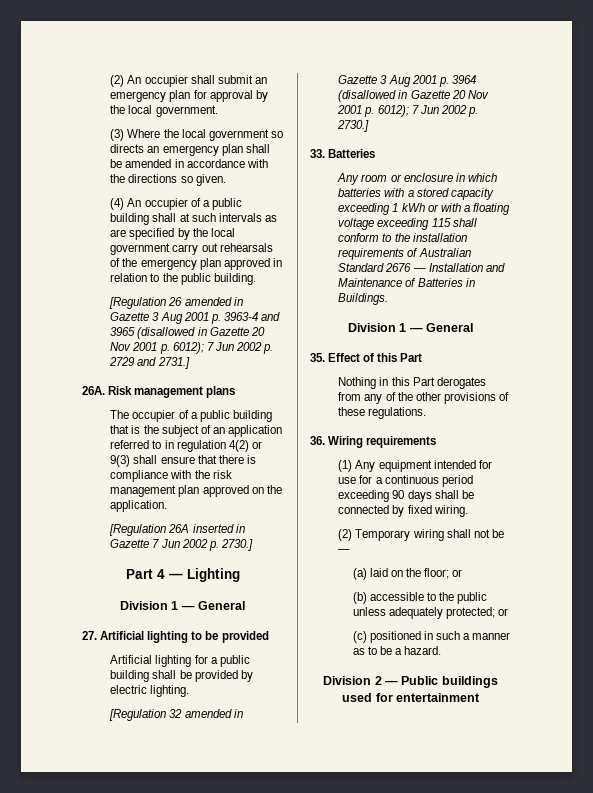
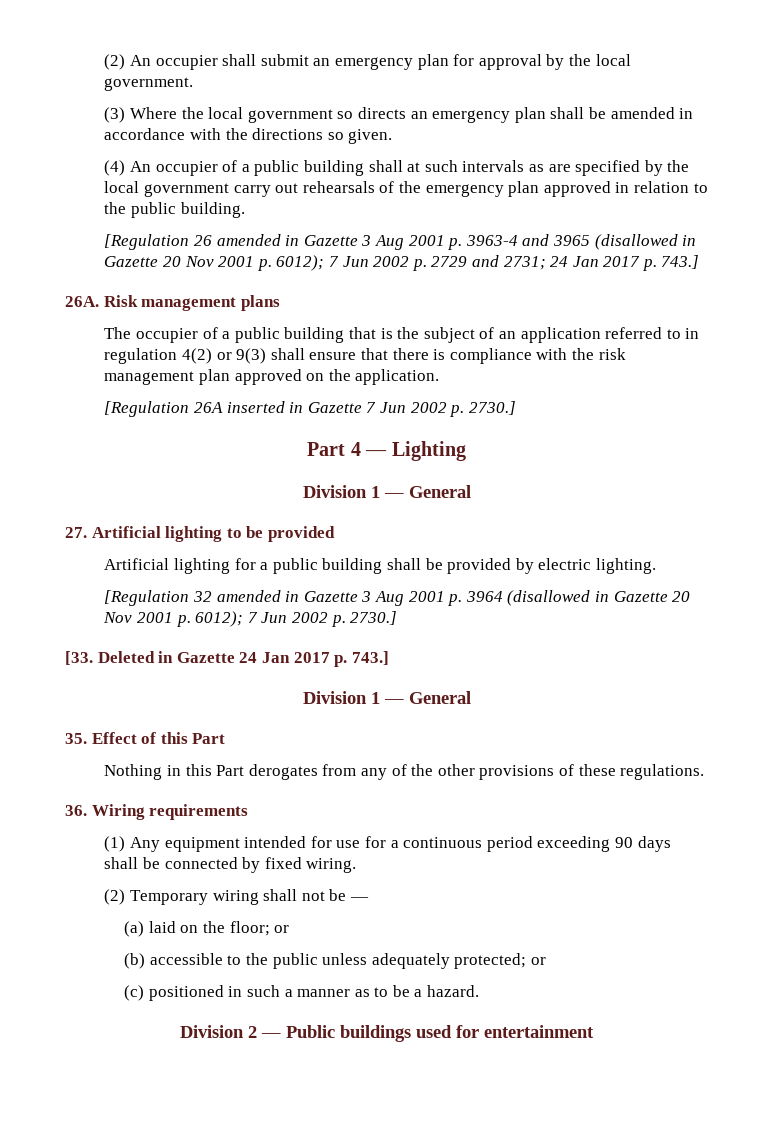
[157,357,190,369] 2731.] -> [503,255,700,271] 2731; 24 Jan 2017 p. 743.]
[310,149,376,158] [337,173,497,185] [338,188,494,200] [338,203,510,215] [338,218,477,230] [338,233,467,242] [338,248,471,260] [338,263,505,272] [338,278,475,287] [338,293,389,305] 33. Batteries // Any room or enclosure in which batteries with a stored capacity exceeding 1 kWh or with a floating voltage exceeding 115 shall conform to the installation requirements of Australian Standard 2676 — Installation and Maintenance of Batteries in Buildings. -> [65,651,389,667] [33. Deleted in Gazette 24 Jan 2017 p. 743.]

